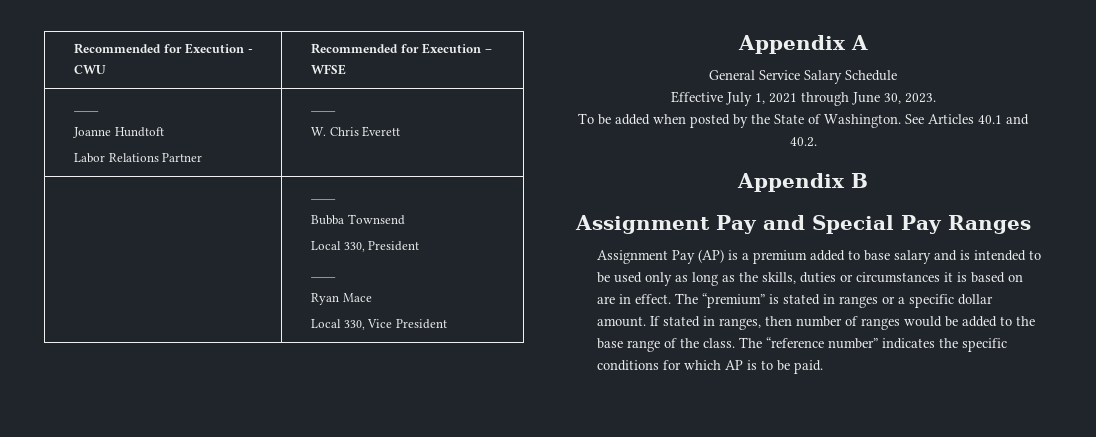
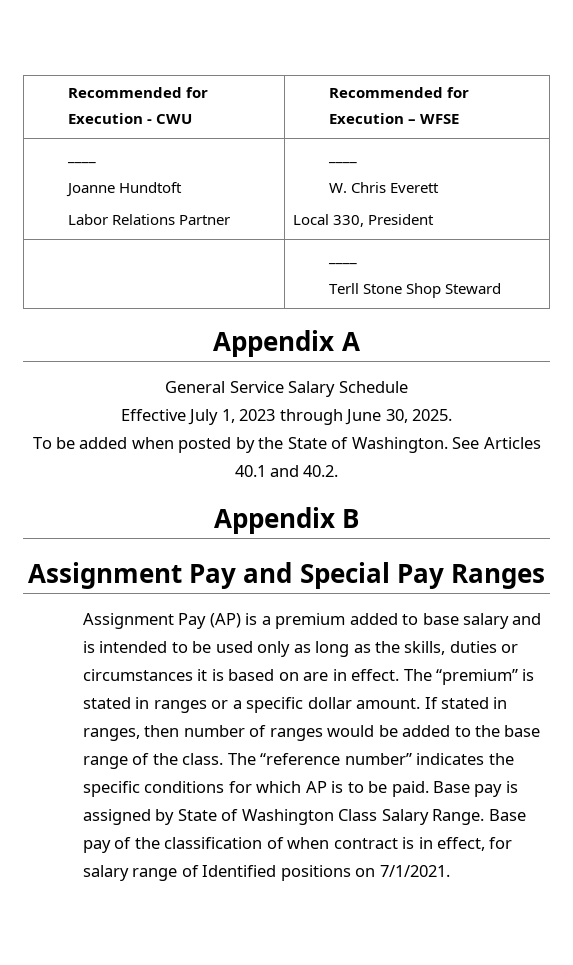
[311,198,337,200] [311,214,405,225] [311,241,420,252] [311,276,337,278] [311,293,372,305] [311,319,447,330] // | ____ // Bubba Townsend // Local 330, President // ____ // Ryan Mace // Local 330, Vice President -> [293,214,435,227] [328,262,358,265] [329,283,502,298] // Local 330, President // | ____ // Terll Stone Shop Steward
[768,93,797,103] 2021 -> [239,409,276,421] 2023
[904,93,936,103] 2023. -> [412,409,453,421] 2025.
(824, 367) none -> [433,781,518,797] [82,809,526,825] [82,837,513,853] [82,865,450,881] Base pay is assigned by State of Washington Class Salary Range. Base pay of the classification of when contract is in effect, for salary range of Identified positions on 7/1/2021.

